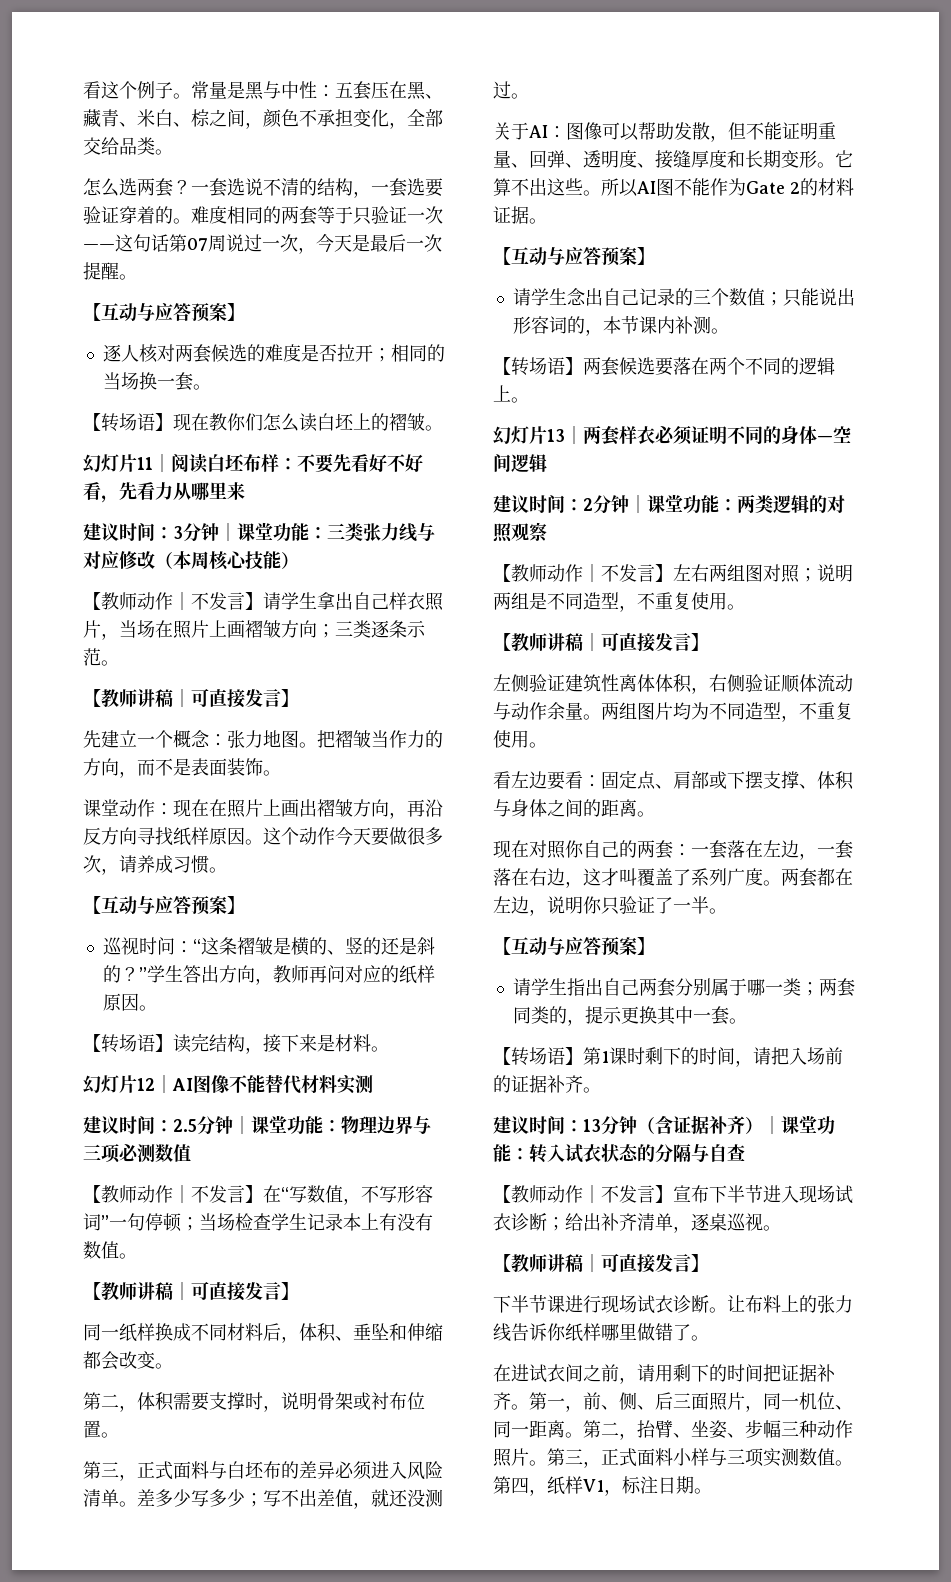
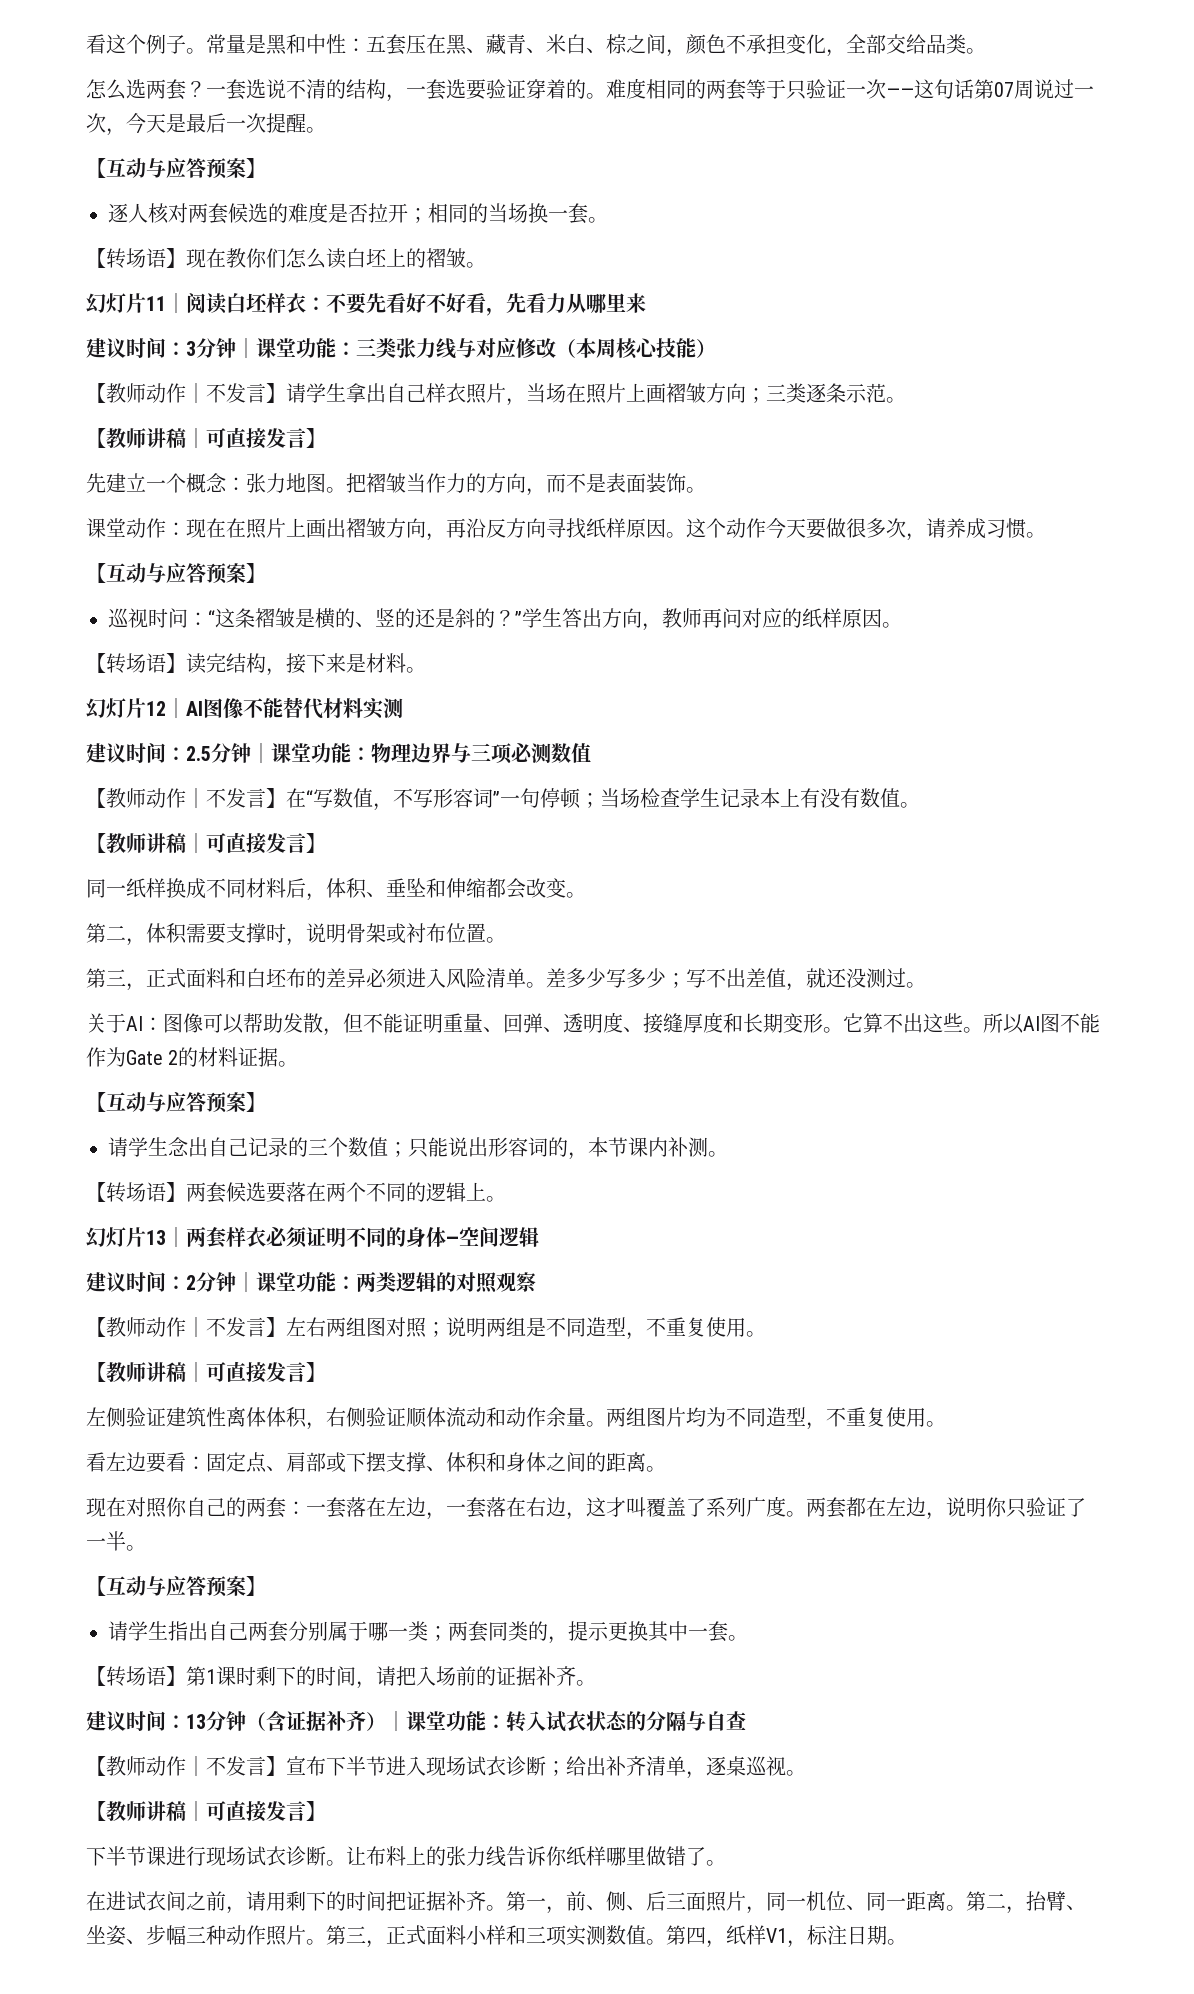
[263,81,281,99] 与 -> [286,34,306,54] 和
[243,454,279,472] 布样 -> [266,293,306,313] 样衣
[209,1461,227,1479] 与 -> [226,968,246,988] 和
[493,702,511,720] 与 -> [486,1407,506,1427] 和
[493,799,511,817] 与 -> [486,1452,506,1472] 和
[709,1448,727,1466] 与 -> [506,1925,526,1945] 和

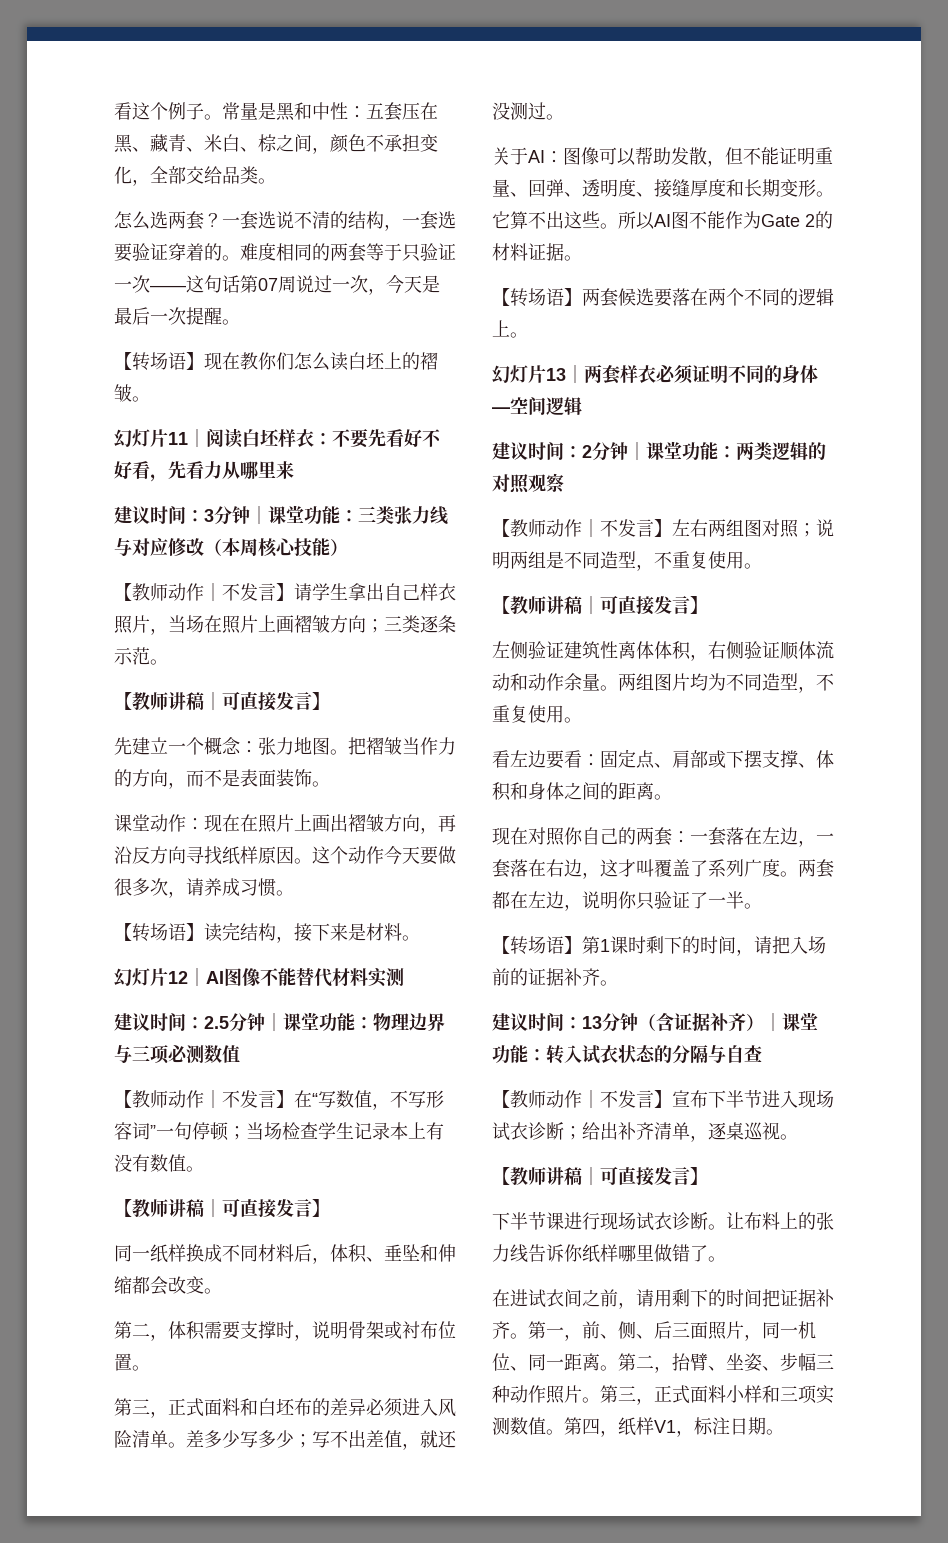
[86,158,266,179] [108,202,608,224] // 【互动与应答预案】 // 逐人核对两套候选的难度是否拉开；相同的当场换一套。 -> (240, 322) none
[86,563,266,584] [108,608,902,631] // 【互动与应答预案】 // 巡视时问：“这条褶皱是横的、竖的还是斜的？”学生答出方向，教师再问对应的纸样原因。 -> (294, 893) none
[86,1092,266,1113] [108,1137,728,1160] // 【互动与应答预案】 // 请学生念出自己记录的三个数值；只能说出形容词的，本节课内补测。 -> (582, 258) none
[86,1576,266,1597] [108,1621,748,1644] // 【互动与应答预案】 // 请学生指出自己两套分别属于哪一类；两套同类的，提示更换其中一套。 -> (762, 906) none

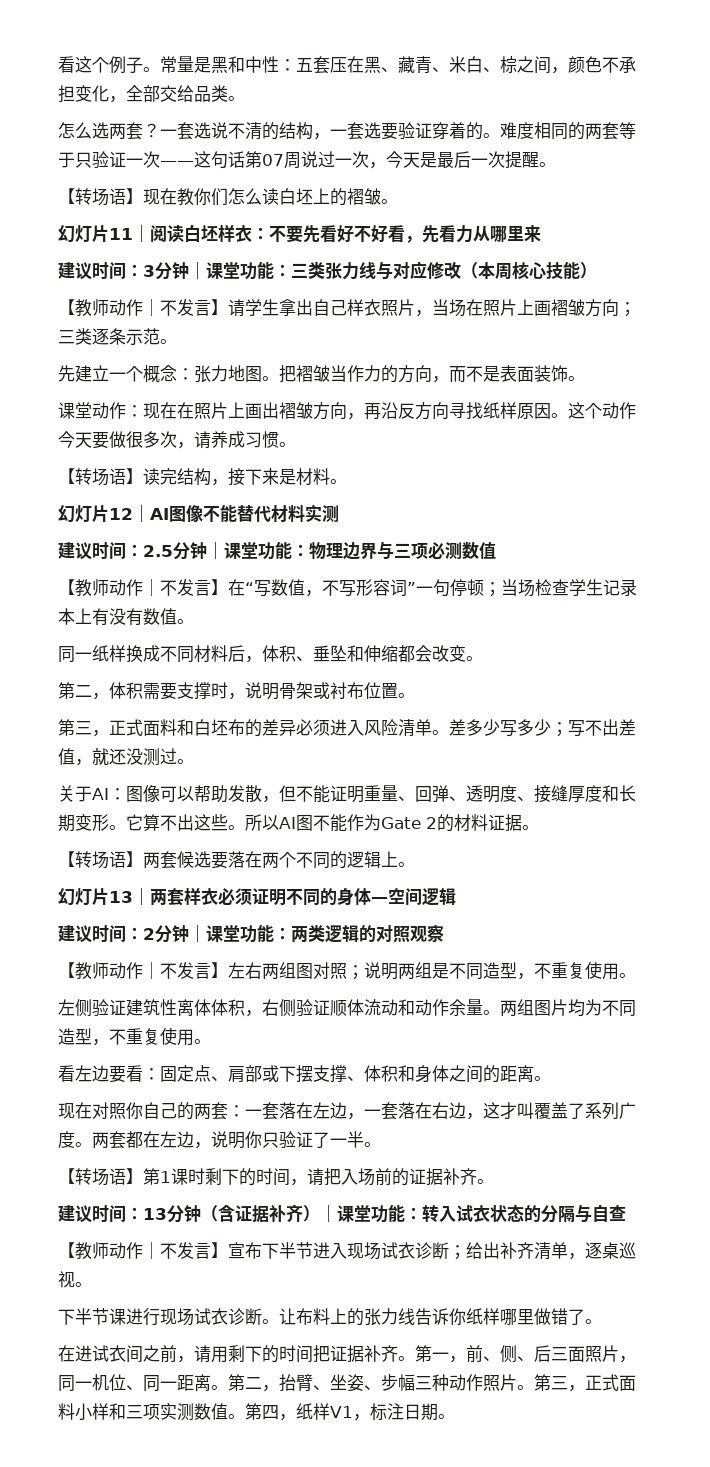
[114,691,330,711] // 【教师讲稿｜可直接发言】 -> (177, 341) none
[114,1198,330,1218] // 【教师讲稿｜可直接发言】 -> (194, 621) none
[492,595,708,615] // 【教师讲稿｜可直接发言】 -> (636, 975) none
[492,1166,708,1186] // 【教师讲稿｜可直接发言】 -> (92, 1284) none

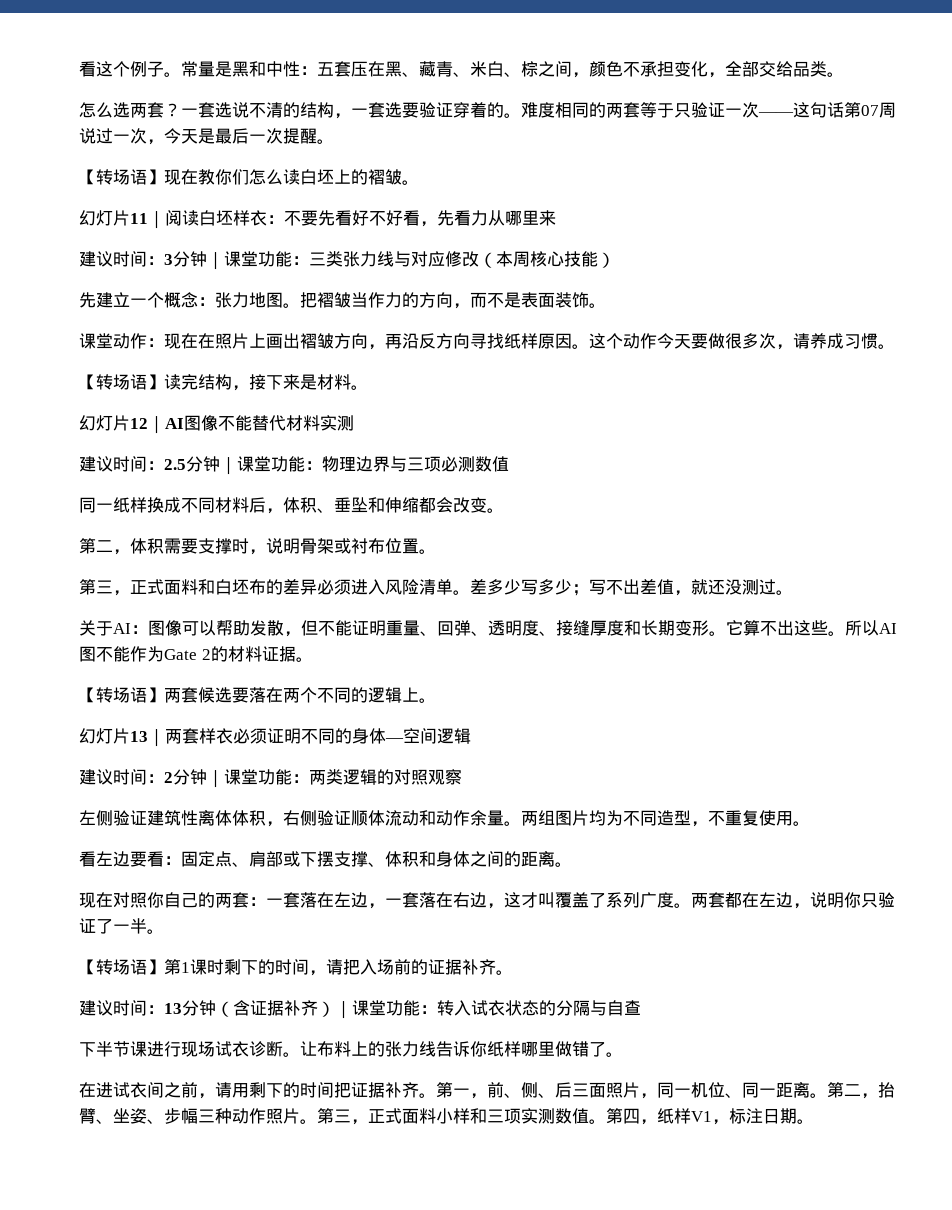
[58,299,636,317] [58,328,177,345] // 【教师动作｜不发言】请学生拿出自己样衣照片，当场在照片上画褶皱方向；三类逐条示范。 -> (615, 260) none
[58,579,637,597] [58,608,194,626] // 【教师动作｜不发言】在“写数值，不写形容词”一句停顿；当场检查学生记录本上有没有数值。 -> (509, 464) none
[58,961,636,980] // 【教师动作｜不发言】左右两组图对照；说明两组是不同造型，不重复使用。 -> (462, 777) none
[58,1242,636,1260] [58,1271,92,1288] // 【教师动作｜不发言】宣布下半节进入现场试衣诊断；给出补齐清单，逐桌巡视。 -> (641, 1007) none

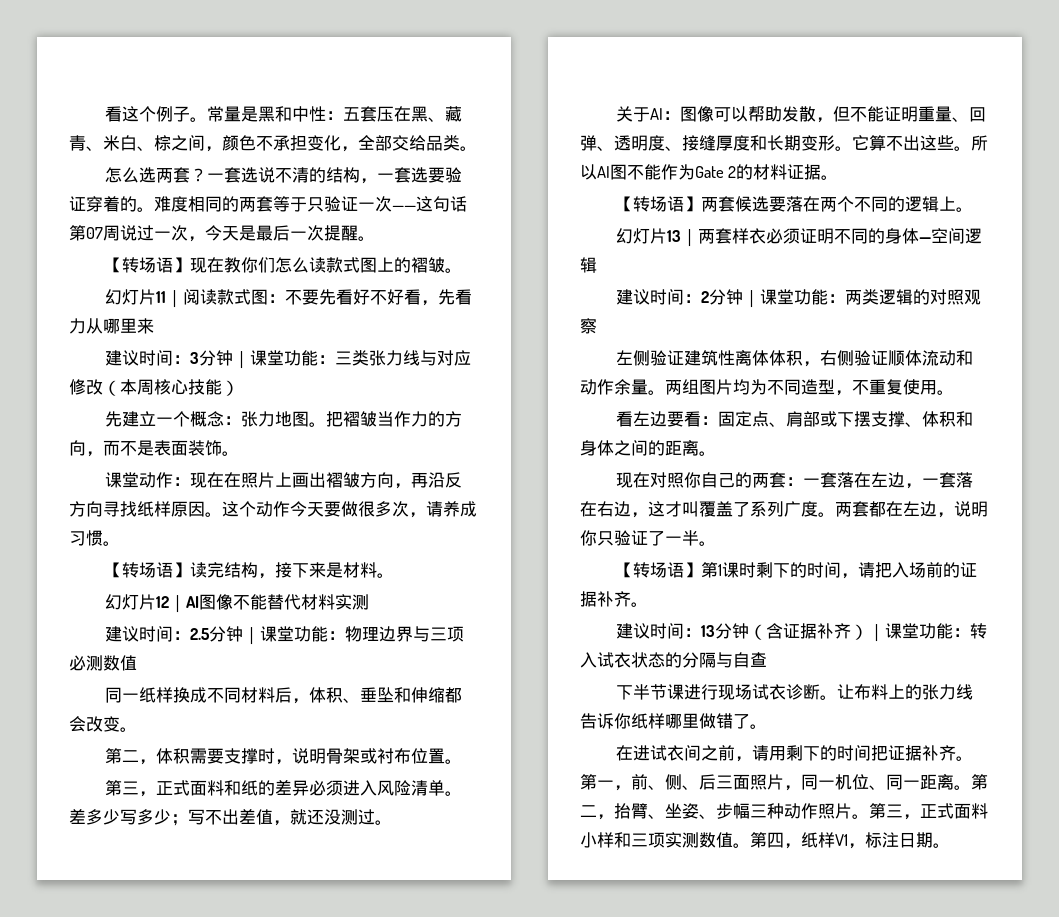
[300,169,334,185] 白坯 -> [326,257,378,273] 款式图
[199,210,267,226] 白坯样衣 -> [217,289,269,305] 款式图
[215,579,266,595] 白坯布 -> [241,780,259,796] 纸

